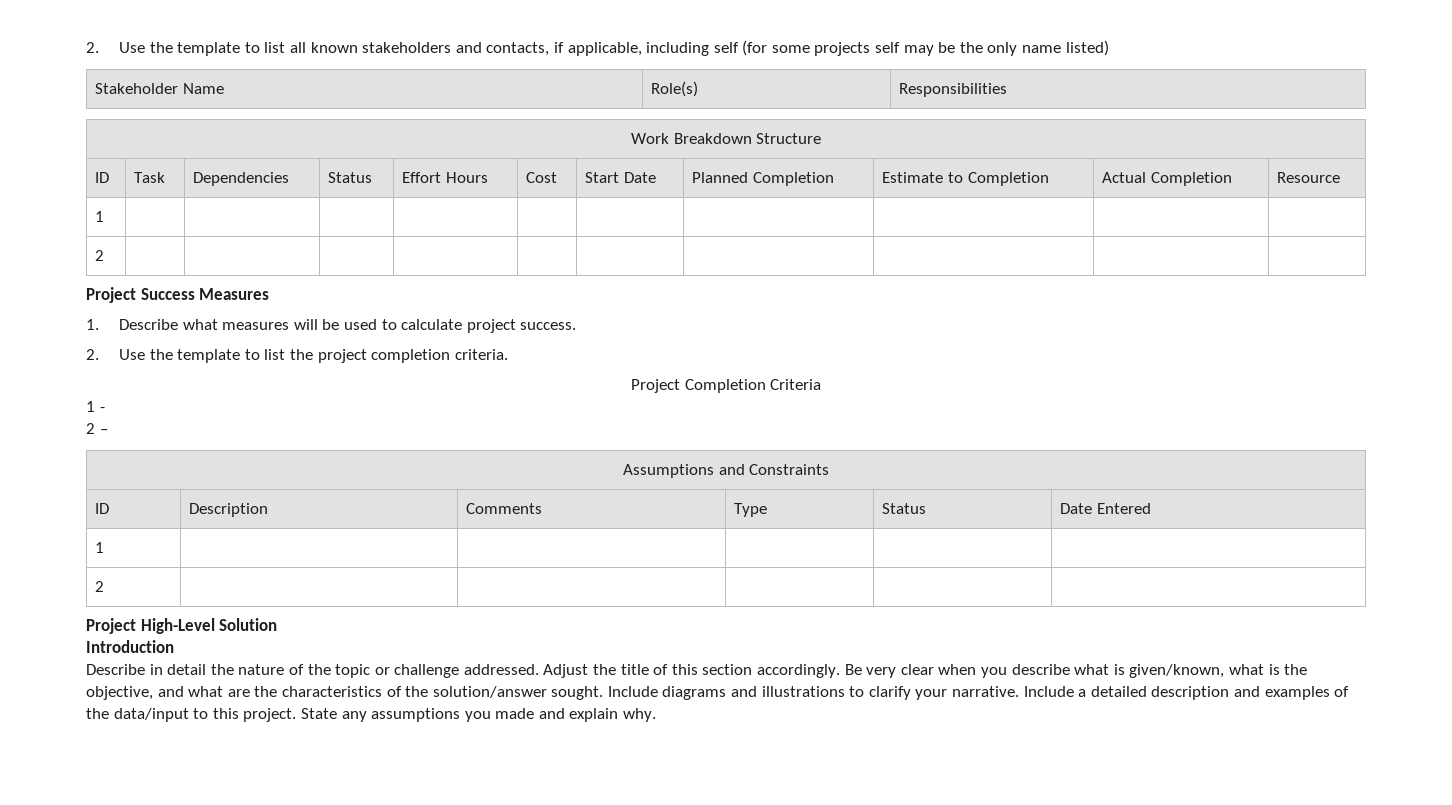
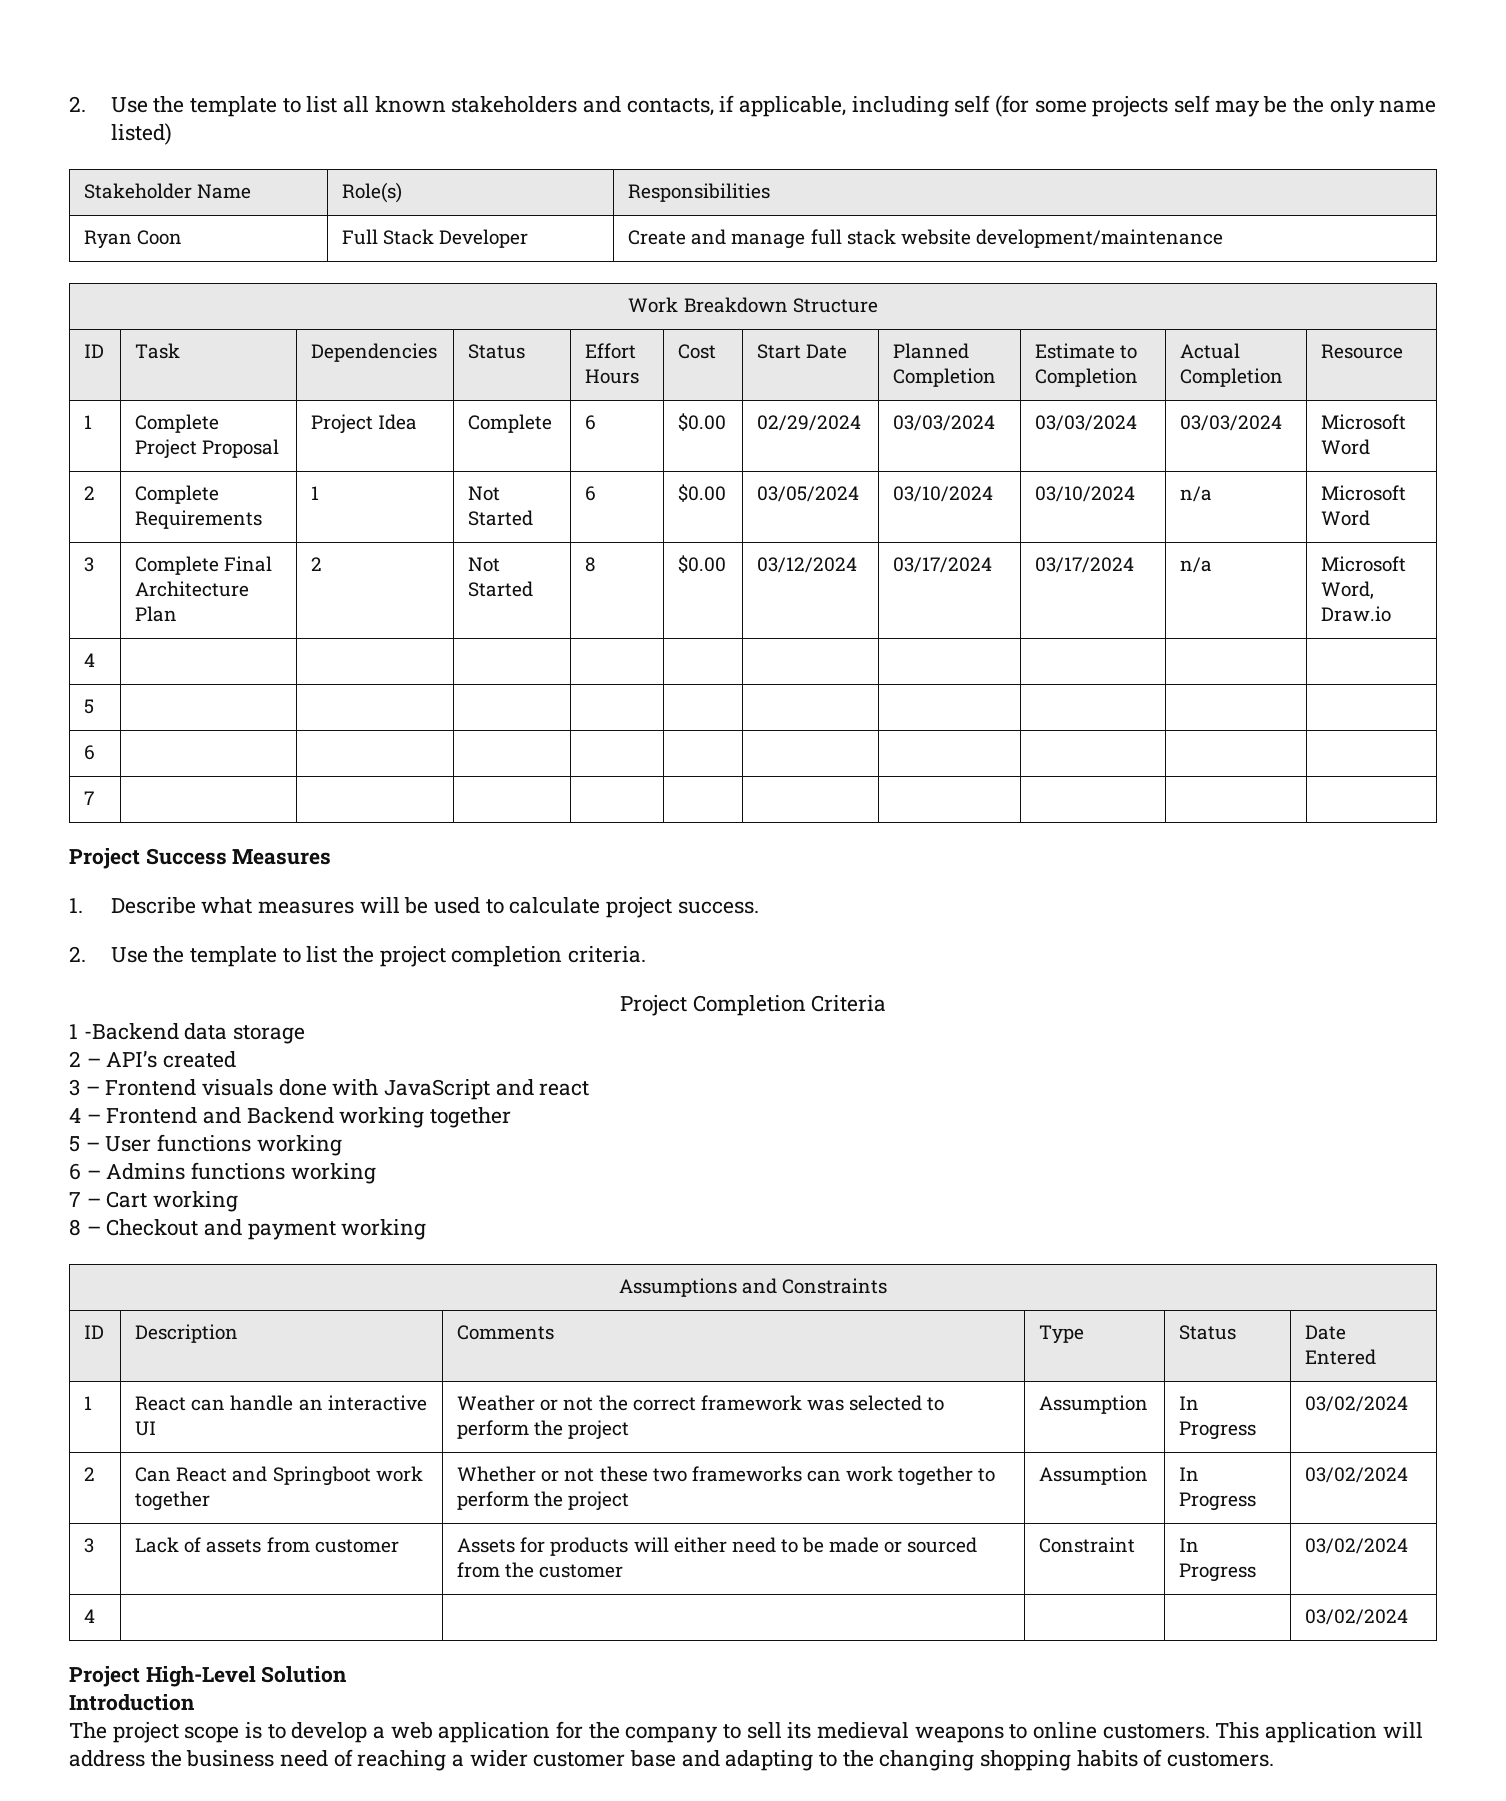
(1008, 90) none -> [84,230,183,249] [342,229,529,248] [628,229,1223,249] // Ryan Coon | Full Stack Developer | Create and manage full stack website development/maintenance
[95,250,105,261] | | | | | | | | | // 2 -> [135,414,220,433] [135,439,280,459] [311,414,418,434] [468,414,553,433] [585,415,597,430] [678,413,727,431] [757,415,862,431] [893,415,996,431] [1035,415,1138,431] [1180,415,1283,431] [1321,414,1407,430] [1321,439,1371,455] [84,486,96,500] [135,485,220,504] [135,510,263,529] [311,486,320,500] [468,486,501,501] [468,510,534,526] [585,486,597,501] [678,484,727,502] [757,486,860,502] [893,486,994,502] [1035,486,1136,502] [1180,486,1213,502] [1321,485,1407,501] [1321,510,1371,526] [84,557,95,572] [135,556,273,575] [135,581,250,597] [135,606,178,622] [311,557,323,571] [468,557,501,572] [468,581,534,597] [585,557,597,572] [678,555,727,573] [757,557,858,573] [893,557,993,573] [1035,557,1135,573] [1180,557,1213,573] [1321,556,1407,572] [1321,581,1375,599] [1321,606,1392,622] [84,653,96,667] [84,699,95,714] [84,745,96,760] [84,791,95,805] Complete Project Proposal | Project Idea | Complete | 6 | $0.00 | 02/29/2024 | 03/03/2024 | 03/03/2024 | 03/03/2024 | Microsoft Word // 2 | Complete Requirements | 1 | Not Started | 6 | $0.00 | 03/05/2024 | 03/10/2024 | 03/10/2024 | n/a | Microsoft Word // 3 | Complete Final Architecture Plan | 2 | Not Started | 8 | $0.00 | 03/12/2024 | 03/17/2024 | 03/17/2024 | n/a | Microsoft Word, Draw.io // 4 | | | | | | | | | | // 5 | | | | | | | | | | // 6 | | | | | | | | | | // 7
[99,407,105,412] - -> [83,1023,306,1044] -Backend data storage
(108, 431) none -> [106,1051,237,1068] [69,1079,590,1100] [69,1107,512,1128] [69,1134,342,1156] [69,1162,376,1184] [69,1191,239,1212] [69,1219,427,1240] API’s created // 3 – Frontend visuals done with JavaScript and react // 4 – Frontend and Backend working together // 5 – User functions working // 6 – Admins functions working // 7 – Cart working // 8 – Checkout and payment working
[95,581,105,592] [86,618,278,634] [86,640,174,653] [86,664,1308,678] [86,686,1350,700] [86,708,657,722] | | | | // 2 | | | | | // Project High-Level Solution // Introduction // Describe in detail the nature of the topic or challenge addressed. Adjust the title of this section accordingly. Be very clear when you describe what is given/known, what is the objective, and what are the characteristics of the solution/answer sought. Include diagrams and illustrations to clarify your narrative. Include a detailed description and examples of the data/input to this project. State any assumptions you made and explain why. -> [135,1395,427,1411] [135,1421,157,1436] [457,1395,945,1411] [457,1420,630,1440] [1039,1395,1149,1414] [1179,1396,1200,1410] [1179,1421,1257,1440] [1305,1396,1409,1412] [84,1467,96,1481] [135,1466,423,1486] [135,1491,211,1511] [457,1466,996,1486] [457,1491,630,1511] [1039,1466,1149,1485] [1179,1467,1200,1481] [1179,1492,1257,1511] [1305,1467,1409,1483] [84,1538,95,1553] [135,1537,399,1553] [457,1537,978,1556] [457,1562,624,1578] [1039,1537,1136,1553] [1179,1538,1200,1552] [1179,1563,1257,1582] [1305,1538,1409,1554] [84,1609,96,1623] [1305,1609,1409,1625] [69,1666,348,1687] [69,1694,195,1711] [69,1721,1423,1743] [69,1749,1275,1771] React can handle an interactive UI | Weather or not the correct framework was selected to perform the project | Assumption | In Progress | 03/02/2024 // 2 | Can React and Springboot work together | Whether or not these two frameworks can work together to perform the project | Assumption | In Progress | 03/02/2024 // 3 | Lack of assets from customer | Assets for products will either need to be made or sourced from the customer | Constraint | In Progress | 03/02/2024 // 4 | | | | | 03/02/2024 // Project High-Level Solution // Introduction // The project scope is to develop a web application for the company to sell its medieval weapons to online customers. This application will address the business need of reaching a wider customer base and adapting to the changing shopping habits of customers.

